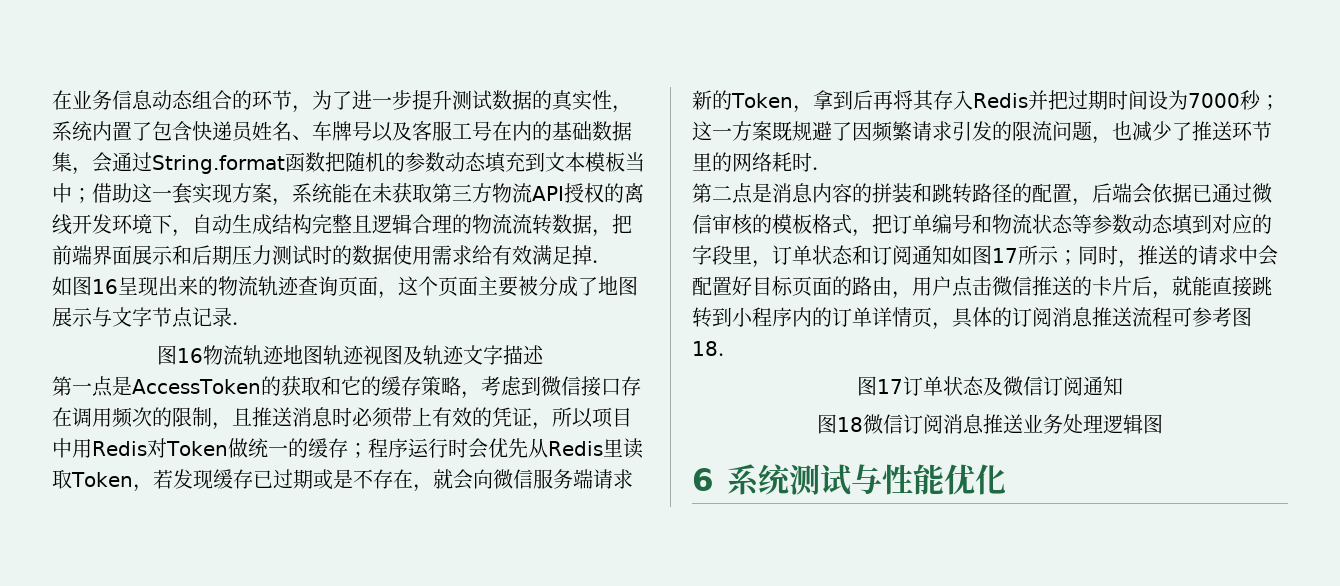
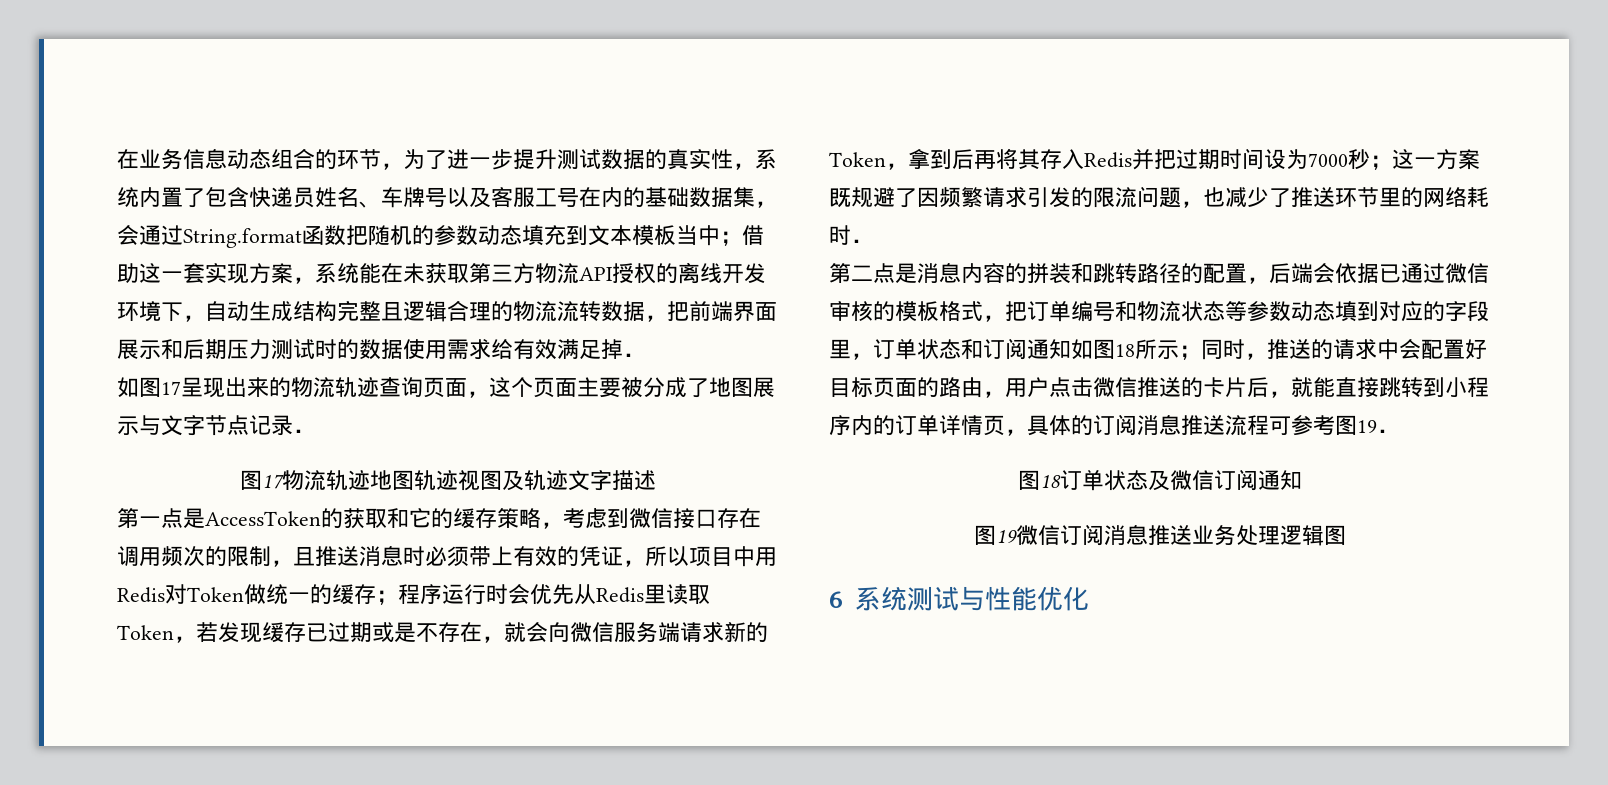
[92,279,118,294] 16 -> [161,381,181,395] 17
[177,348,203,363] 16 -> [262,474,284,489] 17
[992,248,1018,263] 17 -> [1115,344,1135,357] 18
[692,341,738,356] [857,376,903,396] 18． // 图17 -> [1357,420,1399,433] [1018,470,1061,490] 19． // 图18
[837,417,863,432] 18 -> [996,529,1018,543] 19

